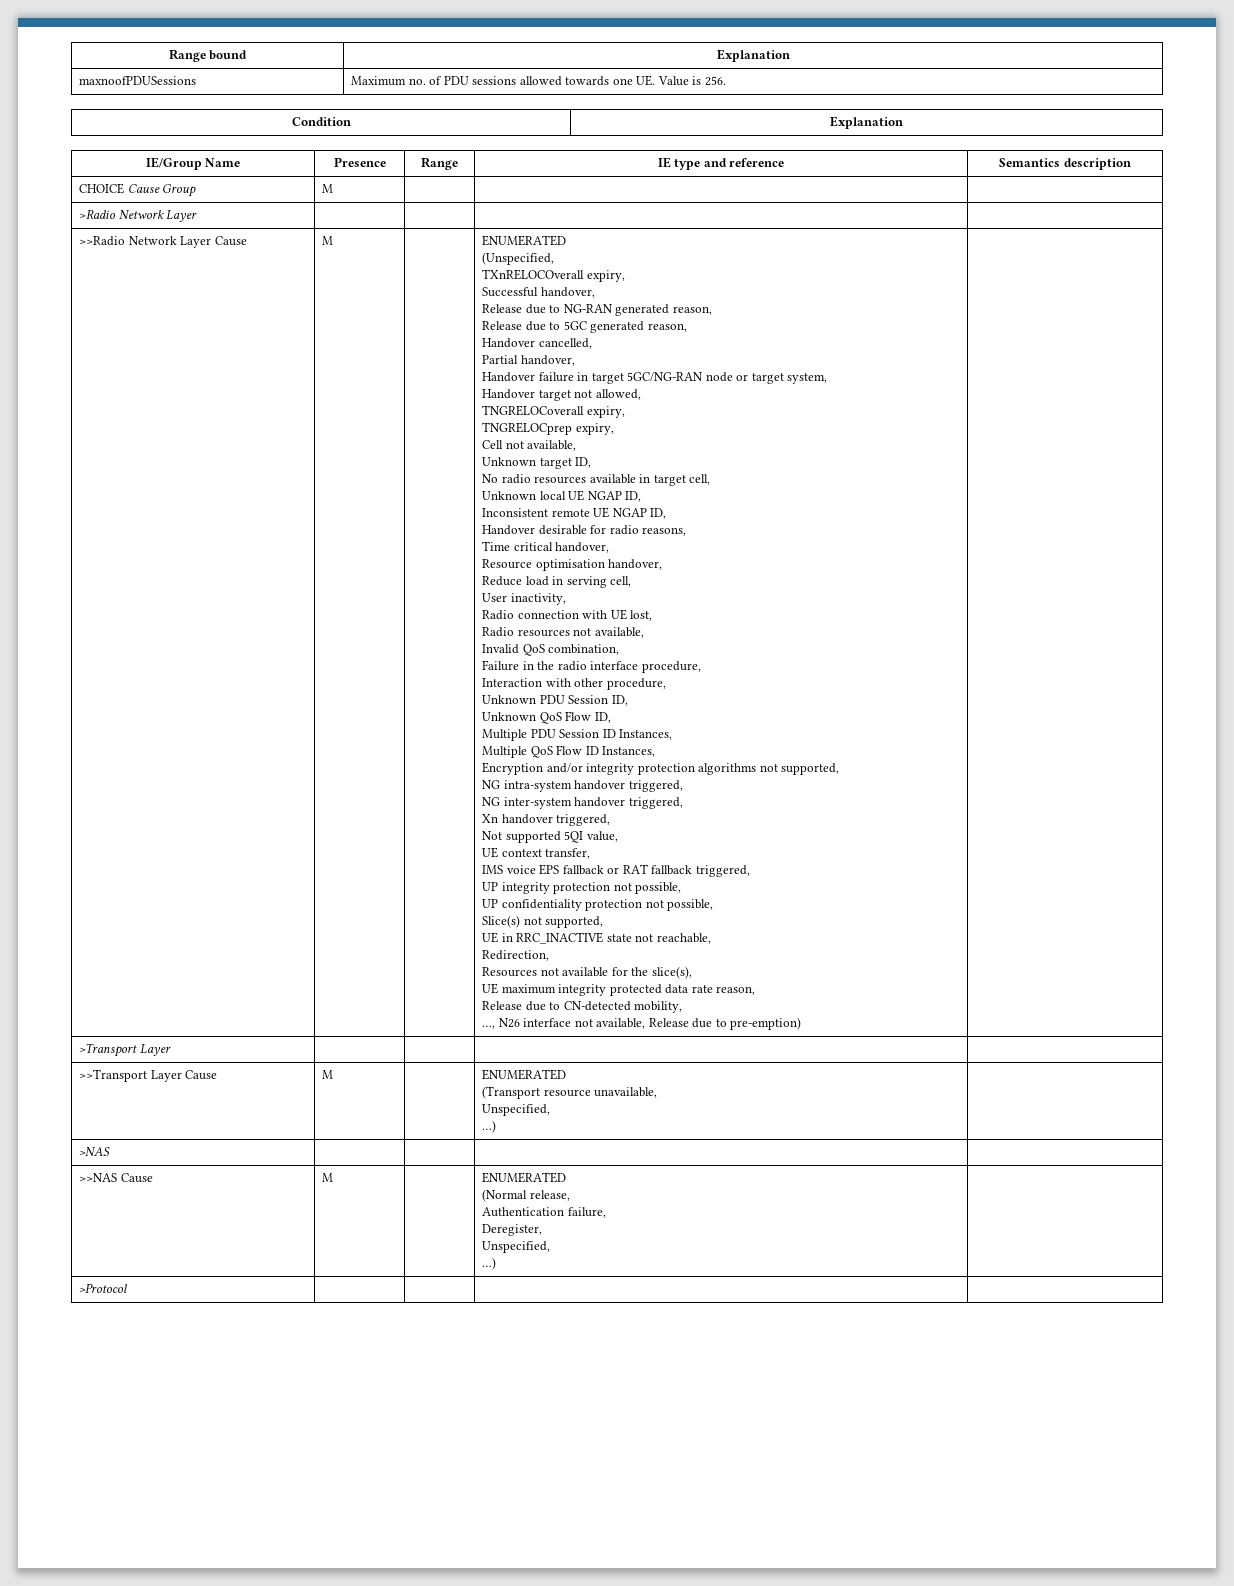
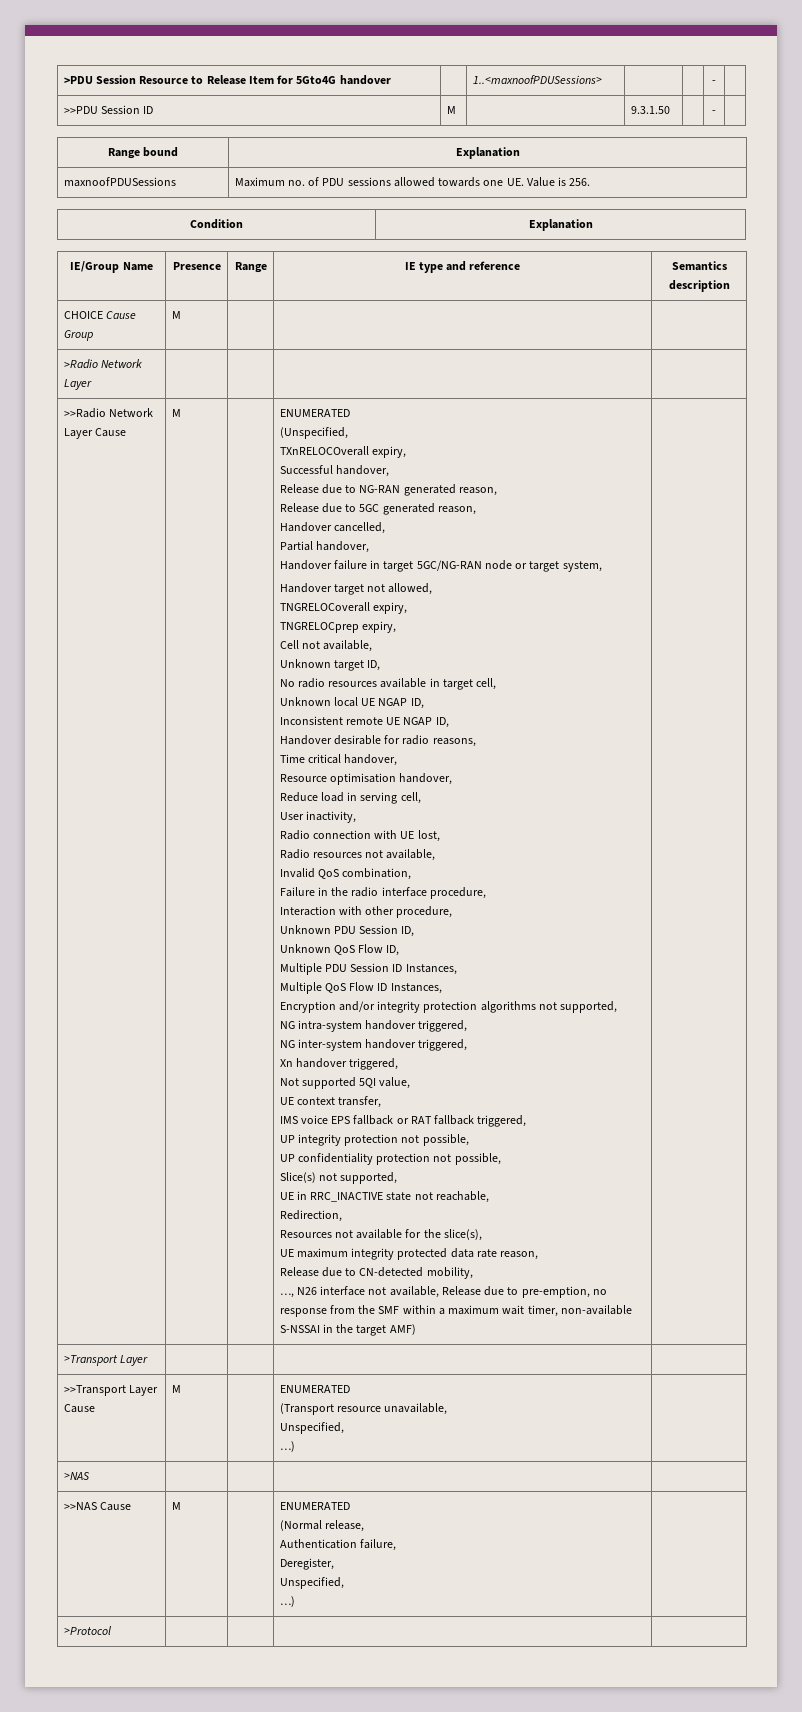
(168, 55) none -> [63,75,391,85] [472,75,602,84] [712,80,716,84] [63,105,154,114] [446,106,456,114] [630,106,670,114] [712,110,716,114] >PDU Session Resource to Release Item for 5Gto4G handover | | 1..<maxnoofPDUSessions> | | | - | // >>PDU Session ID | M | | 9.3.1.50 | | - | //
[730,1017,802,1030] pre-emption) -> [521,1286,607,1298] [279,1305,632,1317] [279,1324,416,1336] pre-emption, no response from the SMF within a maximum wait timer, non-available S-NSSAI in the target AMF)

